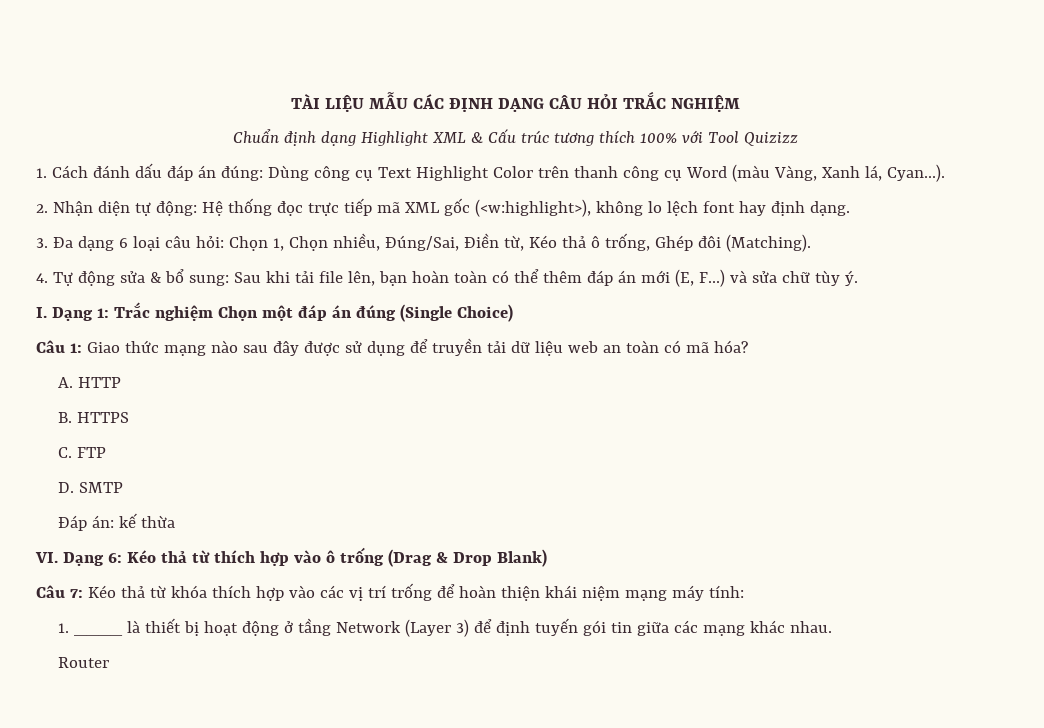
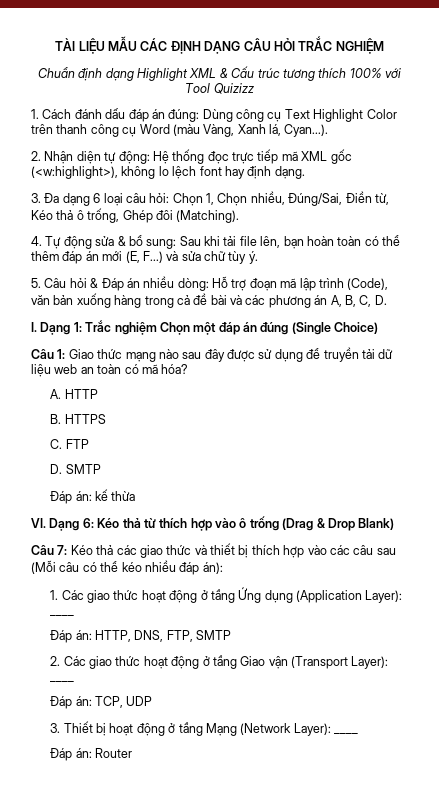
(858, 278) none -> [31,276,389,291] [31,293,387,308] // 5. Câu hỏi & Đáp án nhiều dòng: Hỗ trợ đoạn mã lập trình (Code), văn bản xuống hàng trong cả đề bài và các phương án A, B, C, D.
[149,583,744,601] [58,623,70,633] [74,633,124,636] [127,618,182,633] từ khóa thích hợp vào các vị trí trống để hoàn thiện khái niệm mạng máy tính: // 1. ____ là thiết -> [116,543,396,558] [31,560,223,575] [50,587,403,603] [50,615,75,616] [50,630,232,643] [50,655,389,669] [50,681,75,682] [50,696,153,709] [50,721,93,733] các giao thức và thiết bị thích hợp vào các câu sau (Mỗi câu có thể kéo nhiều đáp án): // 1. Các giao thức hoạt động ở tầng Ứng dụng (Application Layer): ____ // Đáp án: HTTP, DNS, FTP, SMTP // 2. Các giao thức hoạt động ở tầng Giao vận (Transport Layer): ____ // Đáp án: TCP, UDP // 3. Thiết
[336,618,833,637] Network (Layer 3) để định tuyến gói tin giữa các mạng khác nhau. // -> [205,723,359,736] [50,748,92,761] Mạng (Network Layer): ____ // Đáp án:

